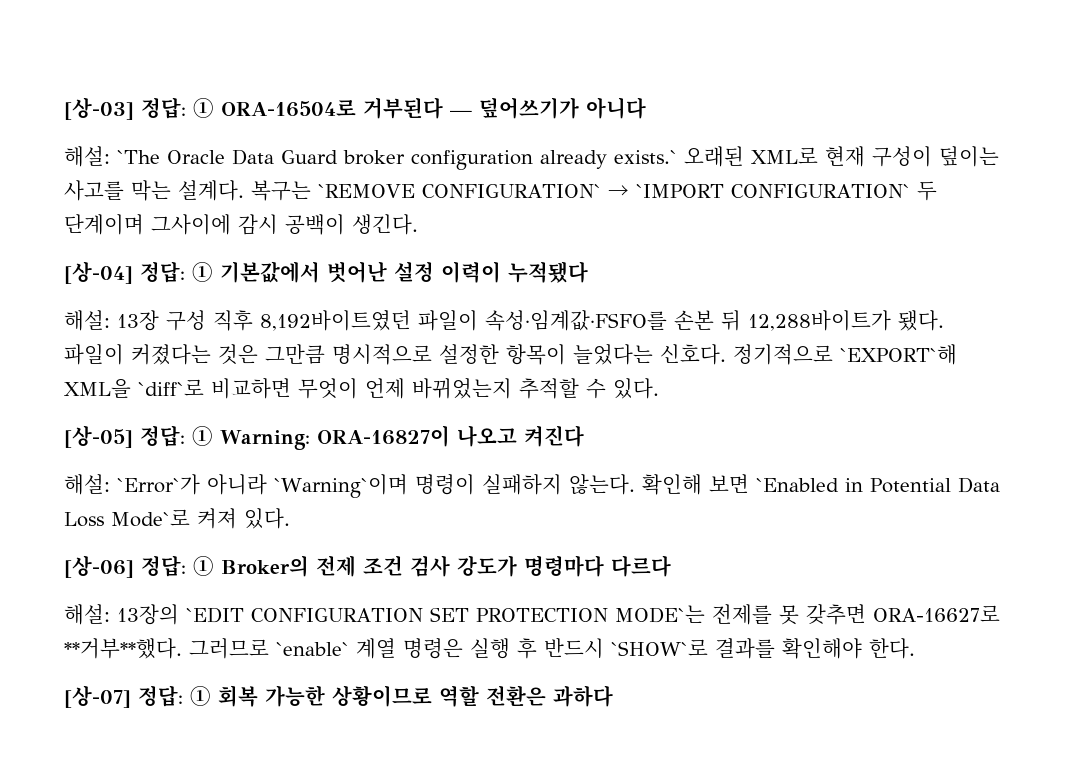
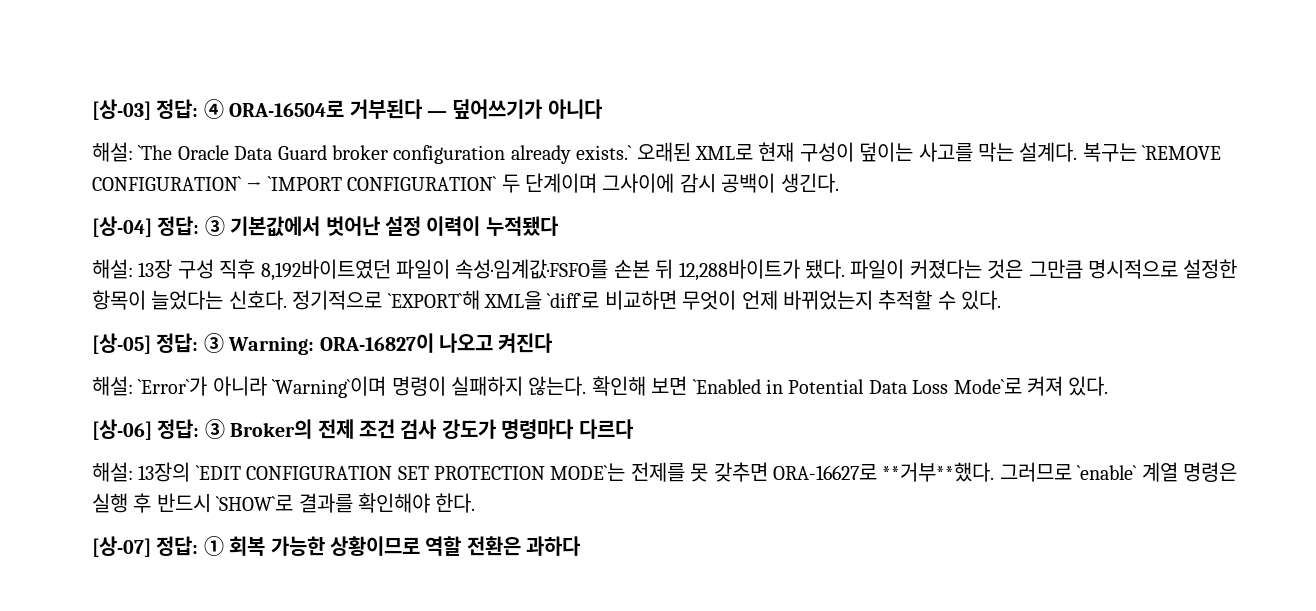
[193,98,214,118] ① -> [203,99,224,119] ④
[192,262,213,282] ① -> [204,216,225,236] ③
[192,426,213,446] ① -> [203,333,224,353] ③
[193,556,214,576] ① -> [204,419,225,439] ③

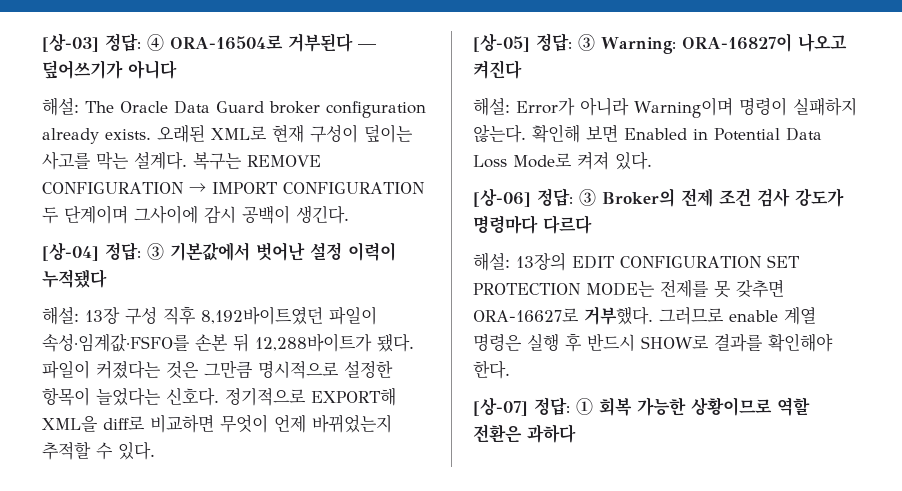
[138,145,173,160] `The -> [85,101,114,113] The
[576,145,633,160] exists.` -> [105,129,151,140] exists.
[1142,145,1222,160] [92,176,498,191] `REMOVE CONFIGURATION` → `IMPORT CONFIGURATION` -> [247,155,321,167] [42,182,425,194] REMOVE CONFIGURATION → IMPORT CONFIGURATION
[387,290,600,310] `EXPORT`해 XML을 `diff`로 -> [311,387,396,406] [42,416,145,432] EXPORT해 XML을 diff로
[138,376,387,398] `Error`가 아니라 `Warning`이며 -> [516,97,733,118] Error가 아니라 Warning이며
[692,379,761,394] `Enabled -> [624,128,687,140] Enabled
[953,378,1022,394] Mode`로 -> [513,153,572,168] Mode로
[195,465,241,480] `EDIT -> [572,255,614,269] EDIT
[550,463,626,481] MODE`는 -> [586,281,655,297] MODE는
[882,462,1138,482] **거부**했다. 그러므로 `enable` -> [584,306,778,325] 거부했다. 그러므로 enable
[216,495,294,511] `SHOW`로 -> [641,335,709,349] SHOW로

